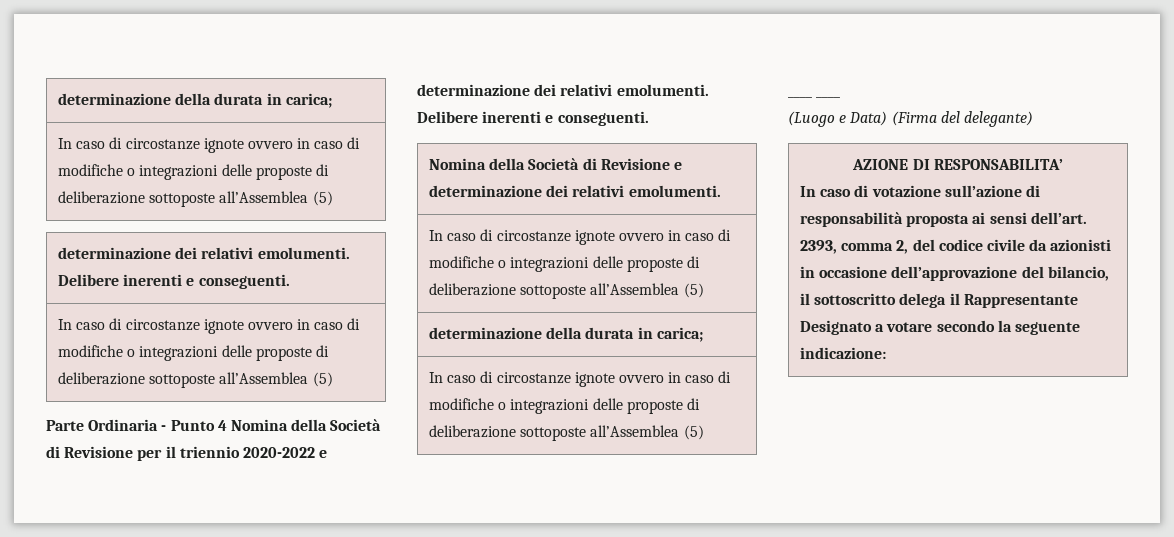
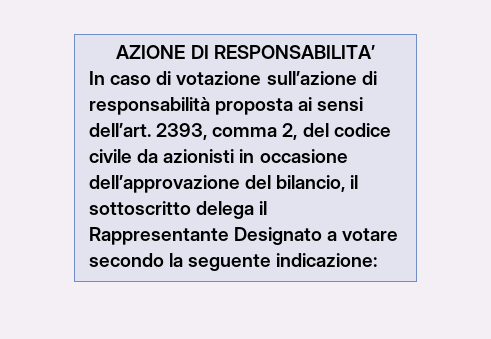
[57,93,332,108] [57,137,361,153] [57,164,329,180] [57,191,333,207] [57,247,350,259] [57,274,290,289] [57,318,361,334] [57,345,329,361] [57,372,333,388] [46,419,382,431] [46,446,328,461] [417,84,709,96] [417,111,649,126] [428,158,682,170] [428,185,721,197] [428,229,732,245] [428,256,700,272] [428,283,704,299] [428,327,703,342] [428,371,732,387] [428,398,700,414] [428,425,704,441] [788,96,841,98] [788,111,1033,127] determinazione della durata in carica; // In caso di circostanze ignote ovvero in caso di modifiche o integrazioni delle proposte di deliberazione sottoposte all’Assemblea (5) // determinazione dei relativi emolumenti. Delibere inerenti e conseguenti. // In caso di circostanze ignote ovvero in caso di modifiche o integrazioni delle proposte di deliberazione sottoposte all’Assemblea (5) // Parte Ordinaria - Punto 4 Nomina della Società di Revisione per il triennio 2020-2022 e determinazione dei relativi emolumenti. Delibere inerenti e conseguenti. // Nomina della Società di Revisione e determinazione dei relativi emolumenti. // In caso di circostanze ignote ovvero in caso di modifiche o integrazioni delle proposte di deliberazione sottoposte all’Assemblea (5) // determinazione della durata in carica; // In caso di circostanze ignote ovvero in caso di modifiche o integrazioni delle proposte di deliberazione sottoposte all’Assemblea (5) // ____ ____ // (Luogo e Data) (Firma del delegante) // -> (116, 52) none

